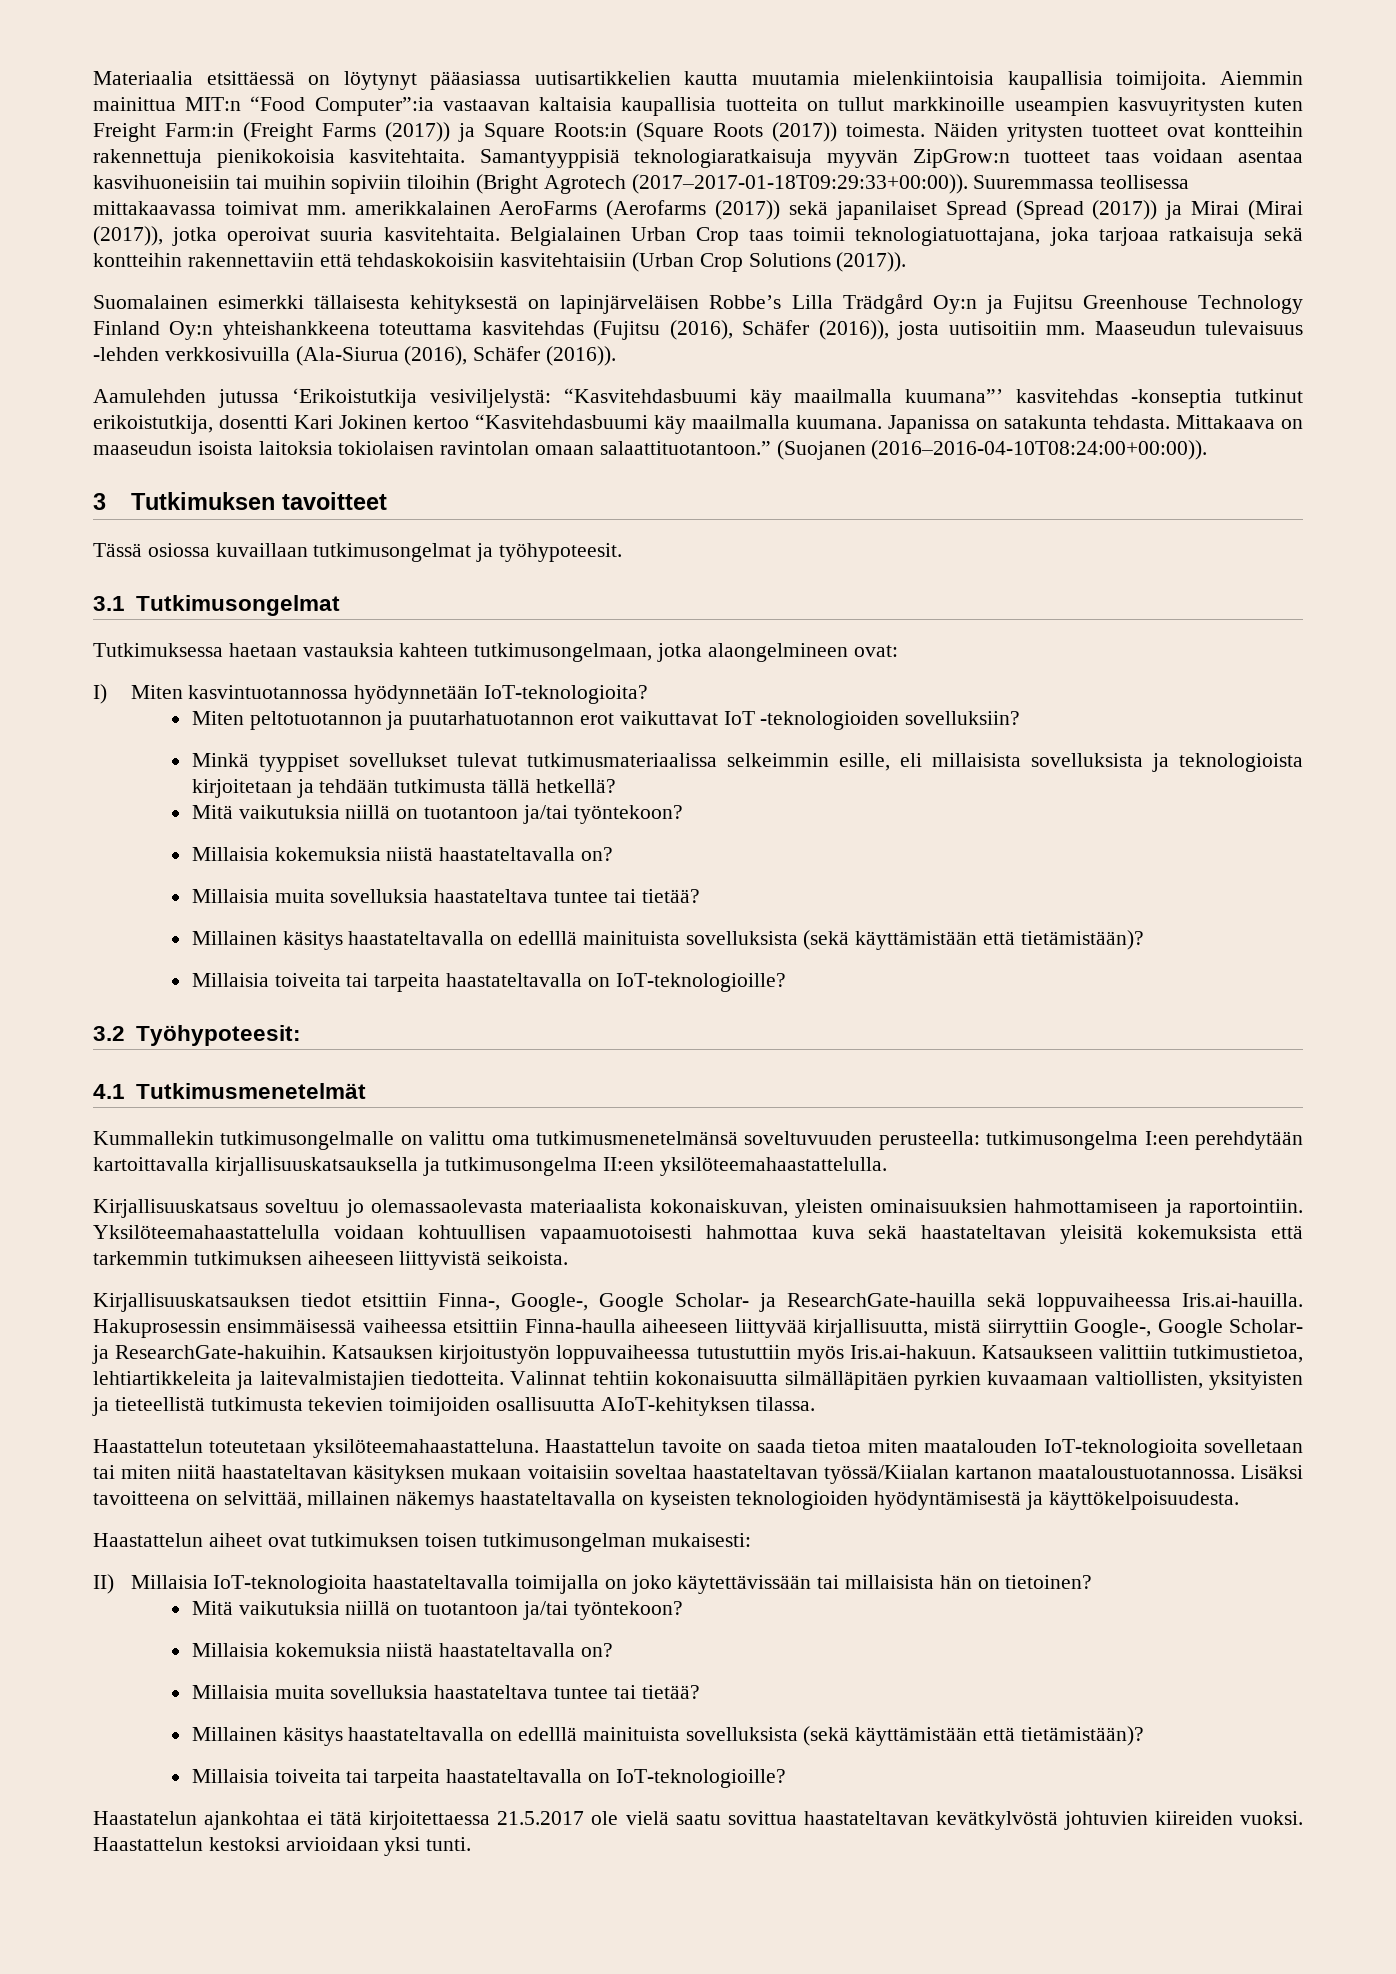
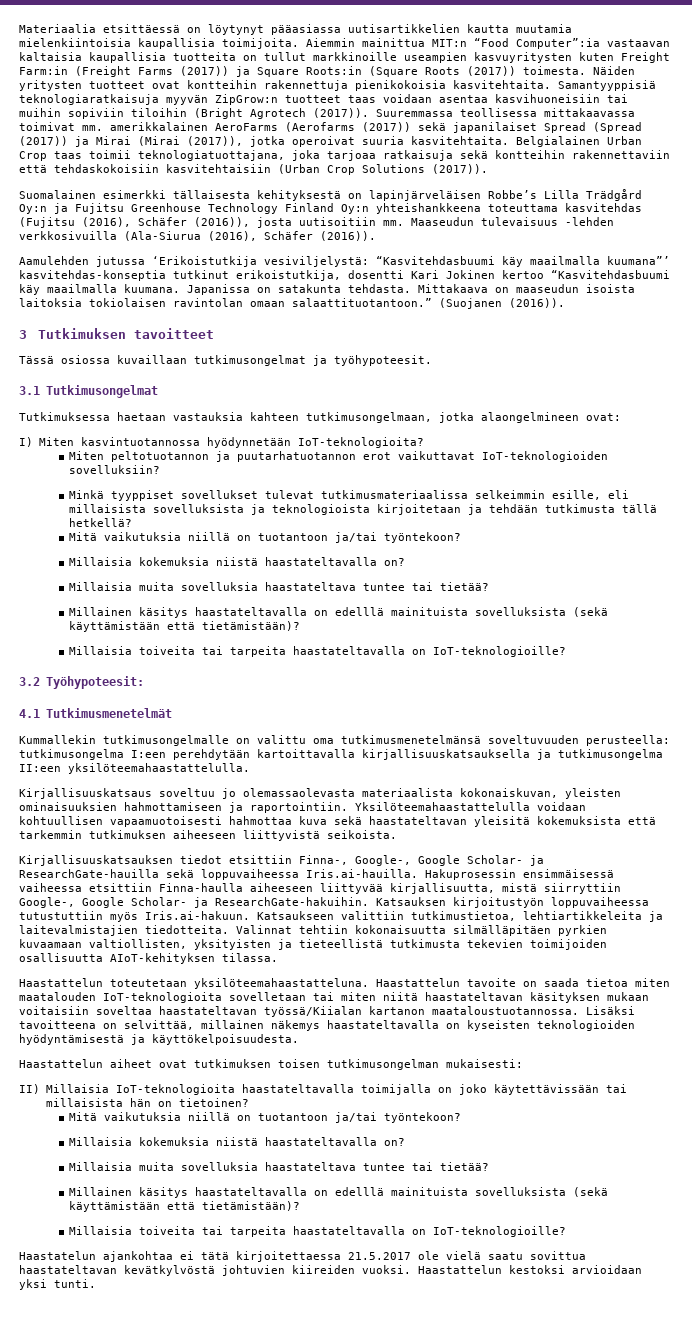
[631,174,968,194] (2017–2017-01-18T09:29:33+00:00)). -> [313,108,369,118] (2017)).
[1016,389,1223,408] kasvitehdas -konseptia -> [19,270,166,281] kasvitehdas-konseptia
[871,440,1208,460] (2016–2016-04-10T08:24:00+00:00)). -> [509,298,565,308] (2016)).
[723,711,900,730] IoT -teknologioiden -> [481,451,608,462] IoT-teknologioiden

